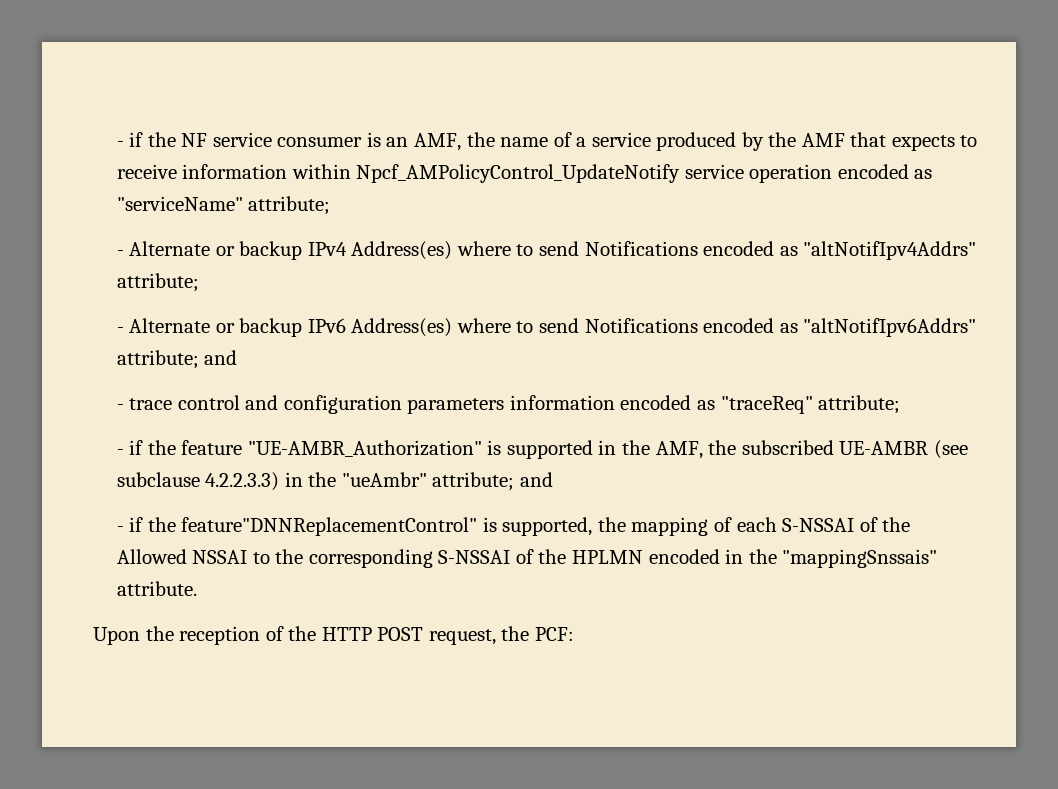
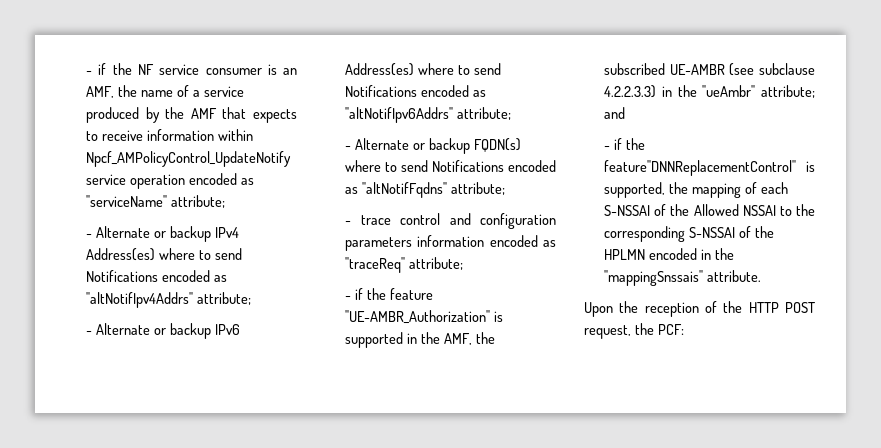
[204,350,238,365] and -> [345,138,521,154] [345,160,556,172] [345,182,506,198] // - Alternate or backup FQDN(s) where to send Notifications encoded as "altNotifFqdns" attribute;

